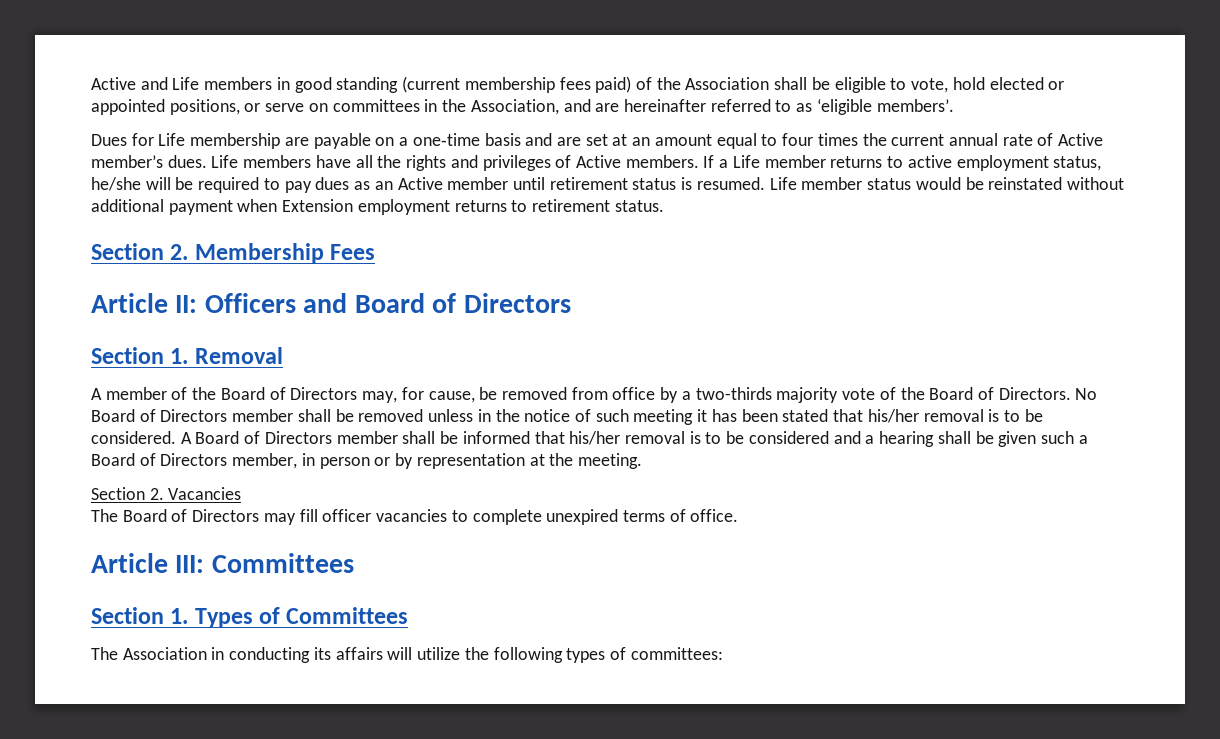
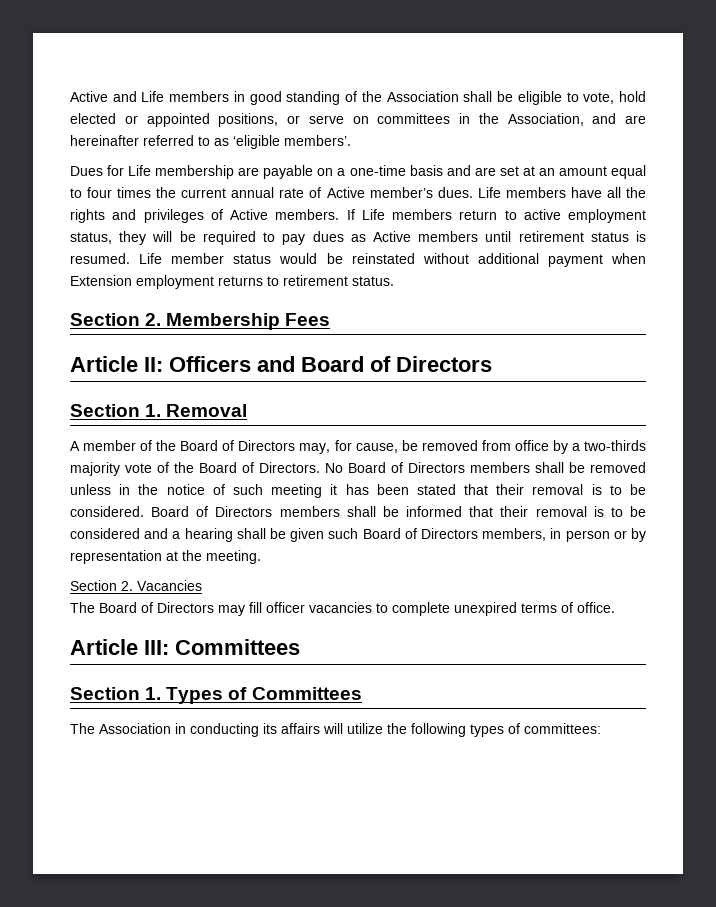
[402,76,632,93] (current membership fees paid) -> (341, 98) none
[719,155,883,168] a Life member returns -> [361,209,498,220] Life members return
[91,177,141,191] he/she -> [119,231,147,245] they
[374,177,509,190] an Active member -> [372,231,479,242] Active members
[232,409,294,422] member -> [470,462,530,473] members
[867,409,919,423] his/her -> [496,484,525,495] their
[180,431,398,444] A Board of Directors member -> [151,506,340,517] Board of Directors members
[569,431,621,445] his/her -> [500,506,529,517] their
[1078,435,1088,444] [91,453,298,469] a Board of Directors member, -> [362,528,547,541] Board of Directors members,

